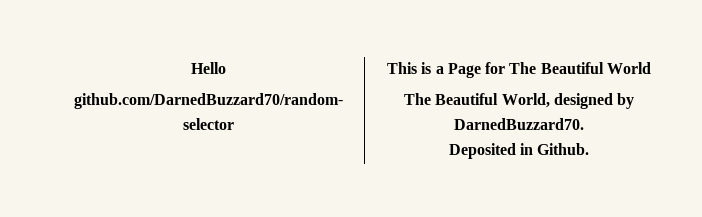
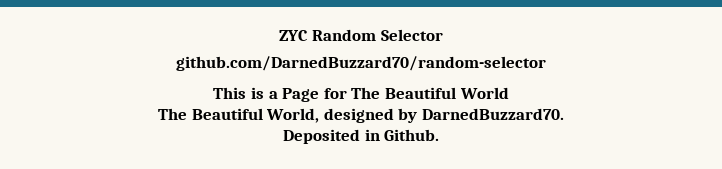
[190,62,226,74] Hello -> [279,29,443,41] ZYC Random Selector

